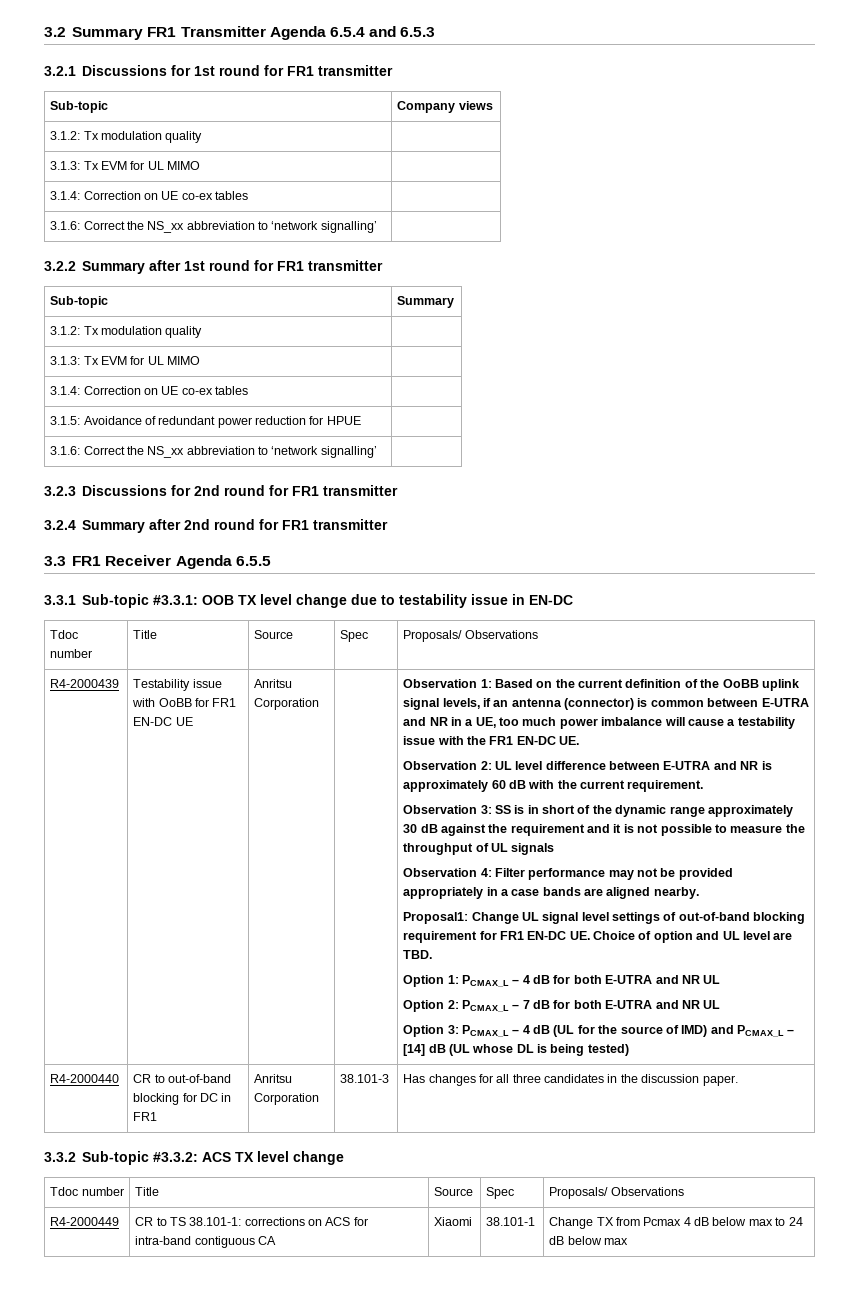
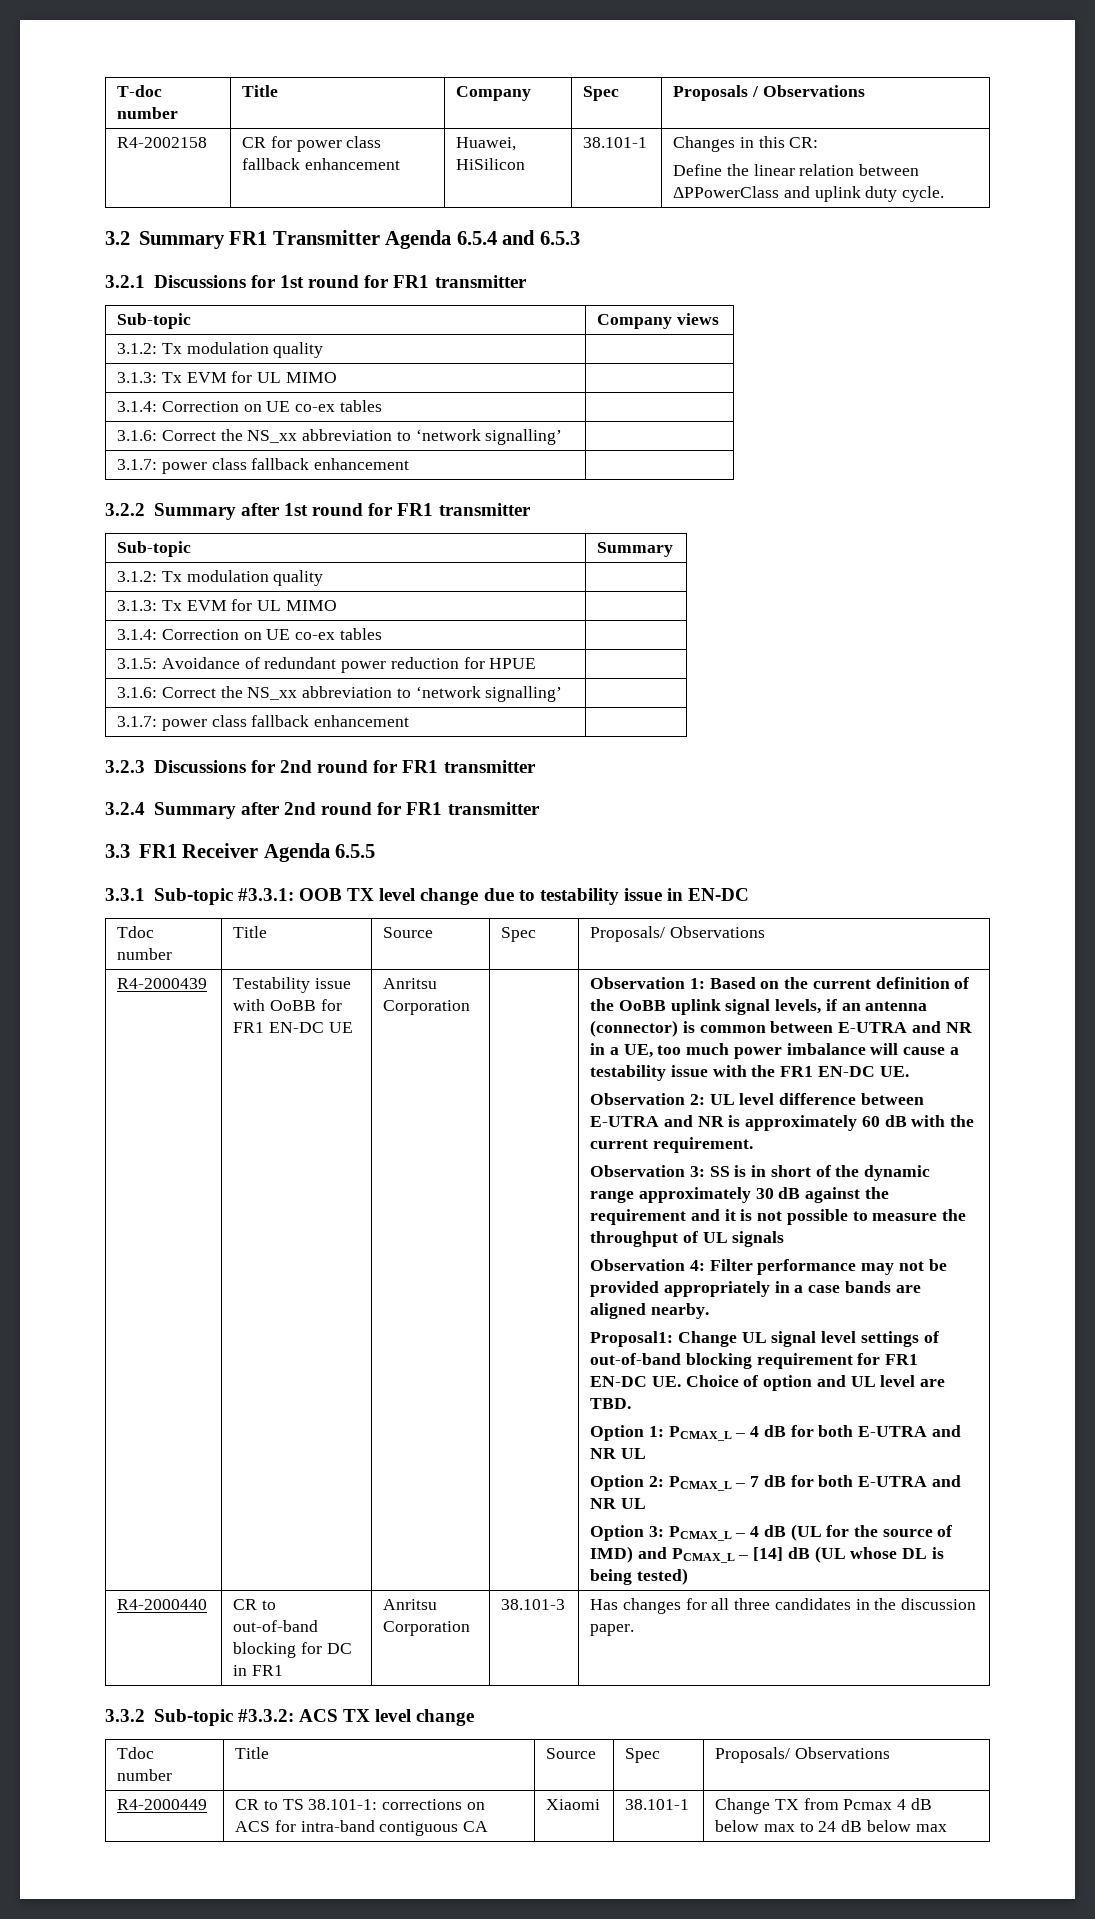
(44, 32) none -> [117,85,163,97] [117,107,179,119] [242,85,279,97] [456,86,532,101] [583,86,620,101] [673,85,865,101] [117,137,208,148] [242,136,382,152] [242,158,400,170] [456,137,517,151] [456,158,526,170] [583,137,648,148] [673,136,819,152] [673,164,920,176] [673,186,945,202] T-doc number | Title | Company | Spec | Proposals / Observations // R4-2002158 | CR for power class fallback enhancement | Huawei, HiSilicon | 38.101-1 | Changes in this CR: // Define the linear relation between ΔPPowerClass and uplink duty cycle. //
(377, 227) none -> [117,458,410,474] // 3.1.7: power class fallback enhancement |
(377, 452) none -> [117,715,410,731] // 3.1.7: power class fallback enhancement |

